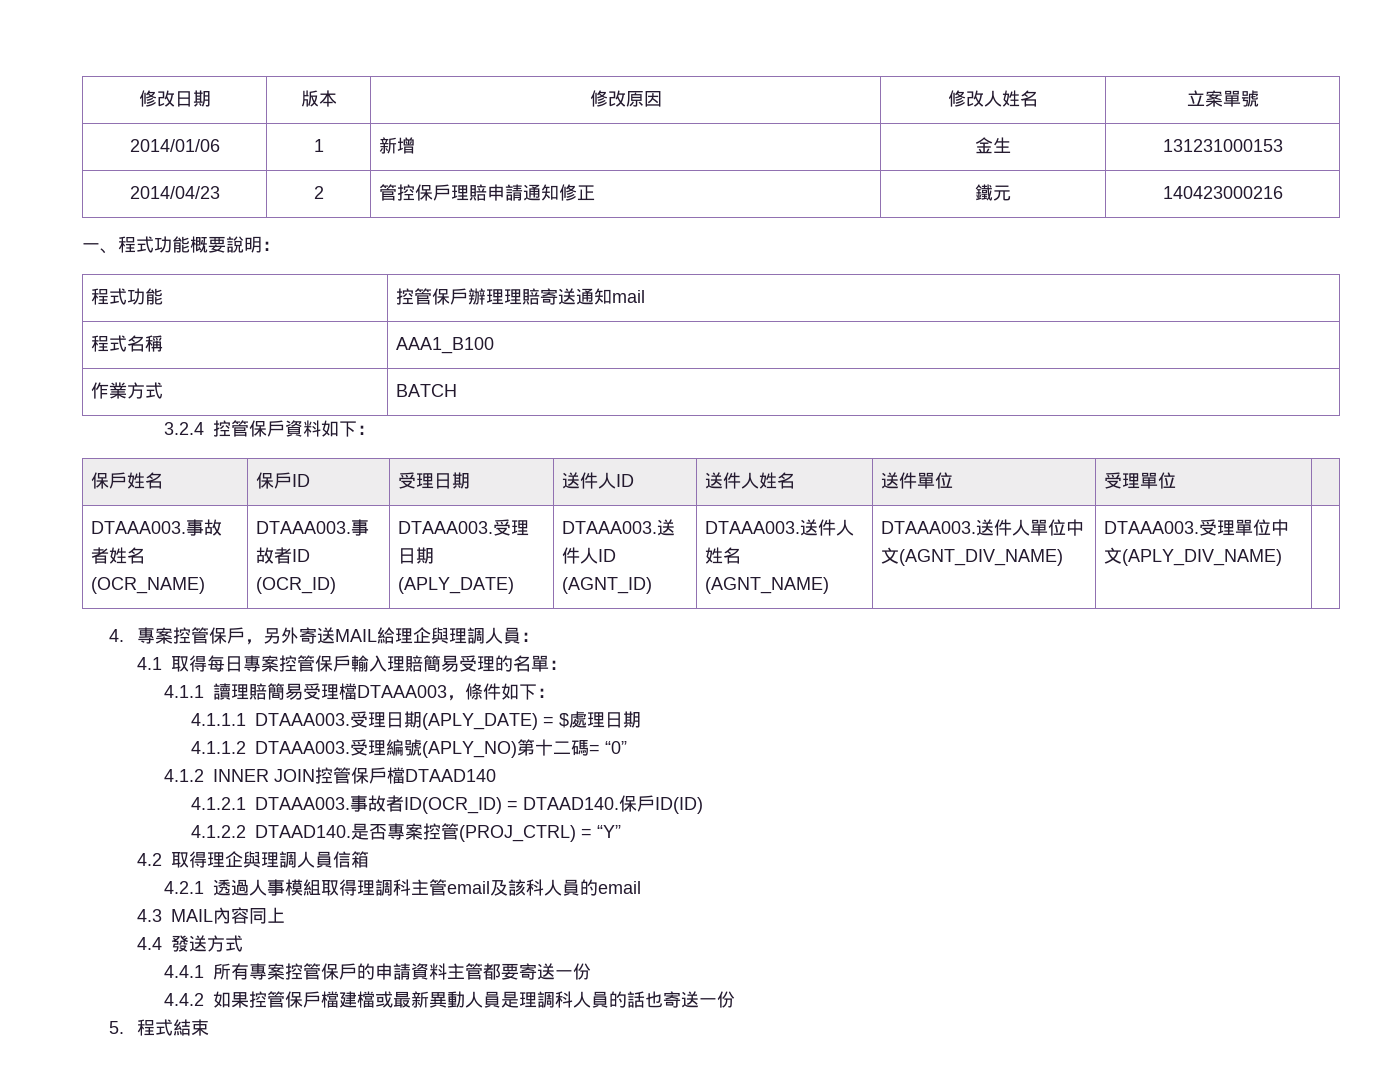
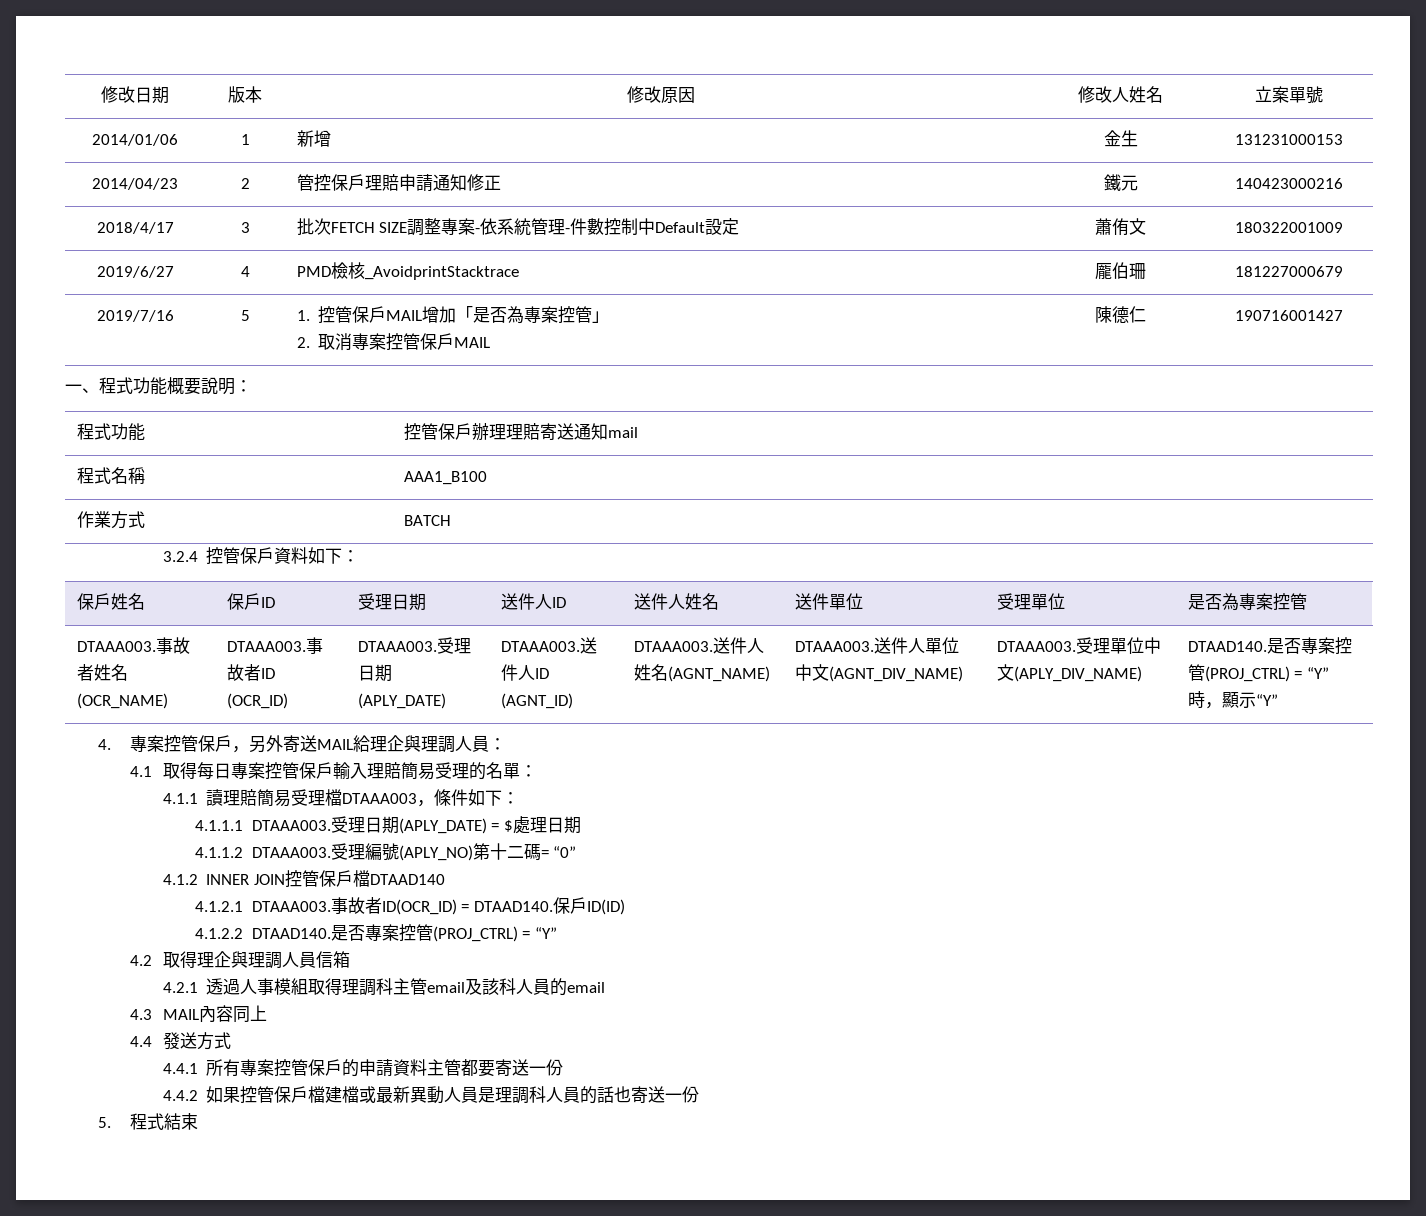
(1283, 192) none -> [96,222,174,234] [240,222,250,233] [296,218,740,236] [1095,218,1146,236] [1234,222,1343,233] [96,266,174,278] [240,266,250,277] [296,262,519,280] [1095,262,1146,280] [1234,266,1343,277] [96,310,174,322] [240,310,250,321] [296,306,610,324] [296,333,491,351] [1095,306,1146,323] [1234,310,1343,321] // 2018/4/17 | 3 | 批次FETCH SIZE調整專案-依系統管理-件數控制中Default設定 | 蕭侑文 | 180322001009 // 2019/6/27 | 4 | PMD檢核_AvoidprintStacktrace | 龎伯珊 | 181227000679 // 2019/7/16 | 5 | 1.控管保戶MAIL增加「是否為專案控管」 // 2.取消專案控管保戶MAIL | 陳德仁 | 190716001427
(1177, 480) none -> [1187,593,1307,611] 是否為專案控管
(1283, 557) none -> [1187,637,1352,655] [1187,664,1329,682] [1187,691,1278,709] DTAAD140.是否專案控管(PROJ_CTRL) = “Y”時，顯示“Y”

